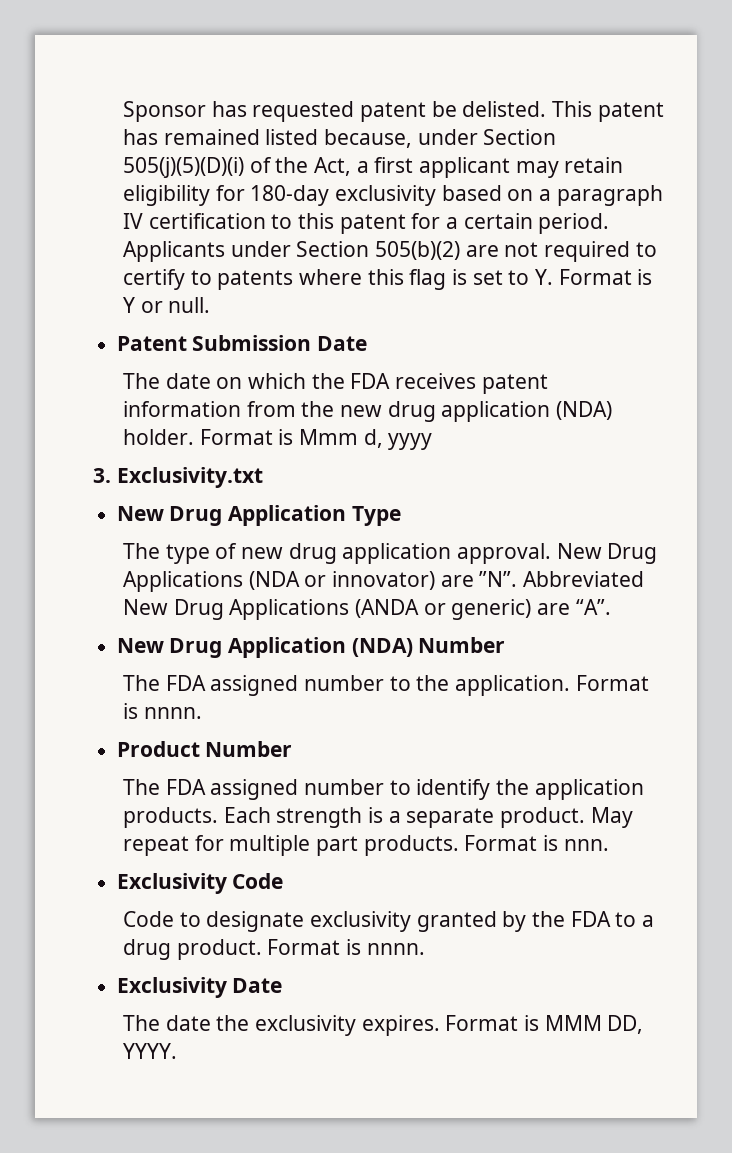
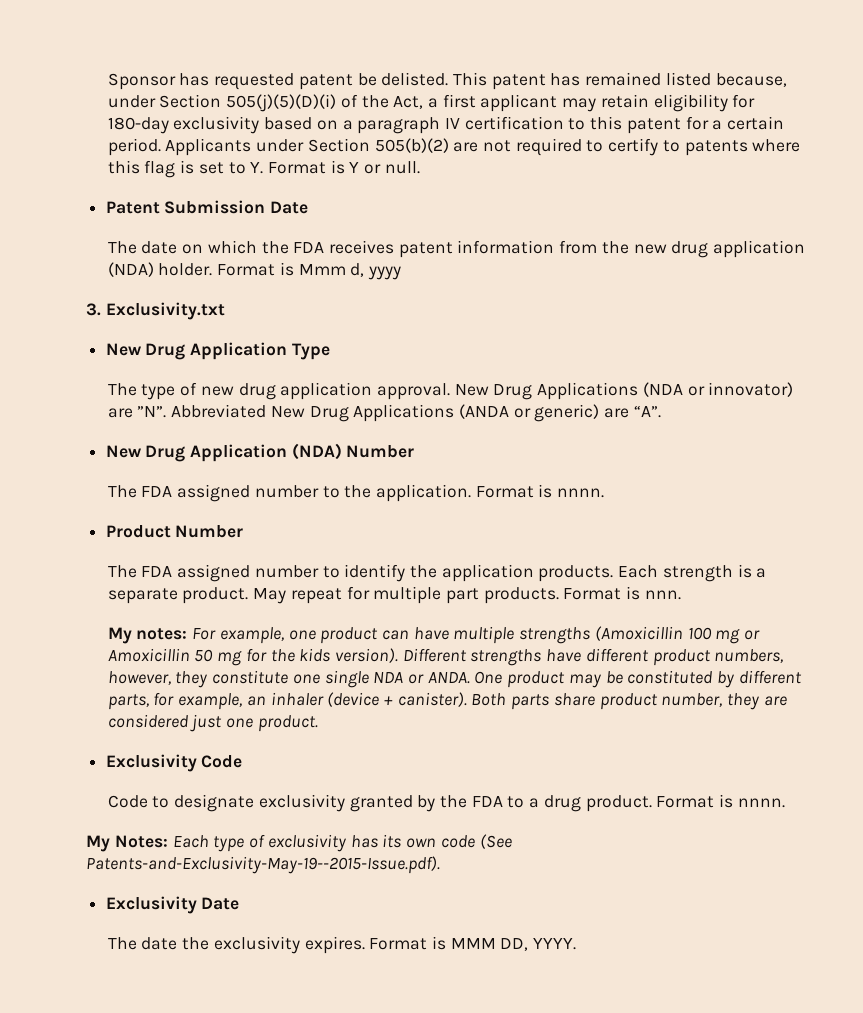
(609, 845) none -> [107,626,761,644] [107,648,784,666] [107,670,802,688] [107,692,787,710] [107,714,318,732] // My notes: For example, one product can have multiple strengths (Amoxicillin 100 mg or Amoxicillin 50 mg for the kids version). Different strengths have different product numbers, however, they constitute one single NDA or ANDA. One product may be constituted by different parts, for example, an inhaler (device + canister). Both parts share product number, they are considered just one product.
(425, 949) none -> [86,834,512,852] [86,856,441,874] // My Notes: Each type of exclusivity has its own code (See Patents-and-Exclusivity-May-19--2015-Issue.pdf).

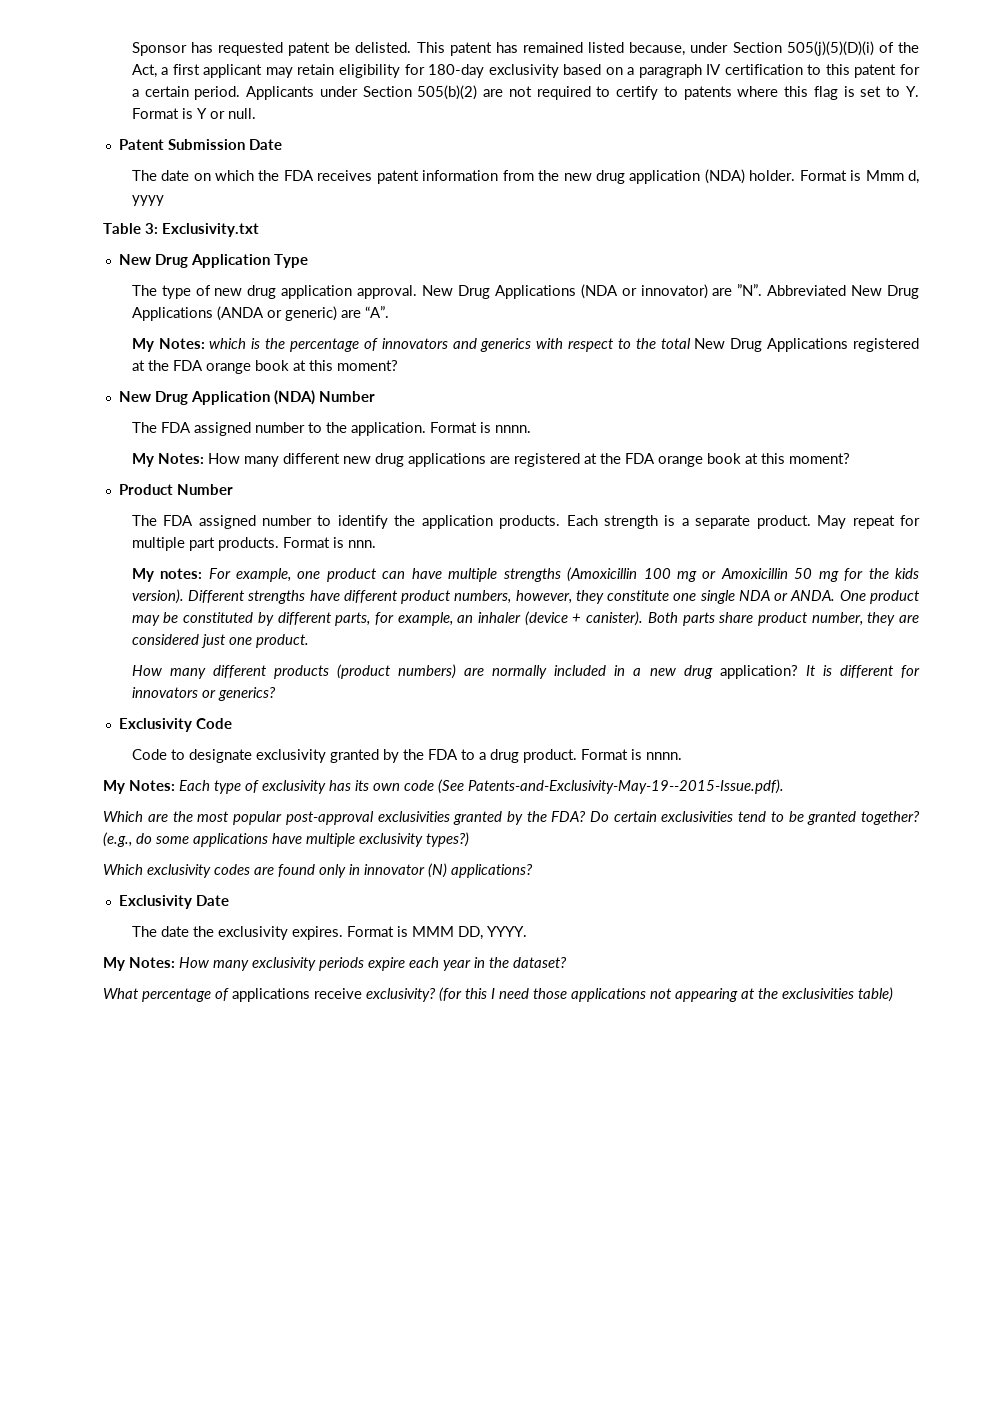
[86,303,102,316] 3. -> [103,223,159,234] Table 3:
(661, 412) none -> [131,338,919,352] [131,360,398,374] // My Notes: which is the percentage of innovators and generics with respect to the total New Drug Applications registered at the FDA orange book at this moment?
(605, 493) none -> [131,453,850,467] // My Notes: How many different new drug applications are registered at the FDA orange book at this moment?
(318, 723) none -> [131,664,920,679] [131,687,276,701] // How many different products (product numbers) are normally included in a new drug application? It is different for innovators or generics?
(441, 865) none -> [103,811,920,825] [103,832,470,847] [103,863,534,878] // Which are the most popular post-approval exclusivities granted by the FDA? Do certain exclusivities tend to be granted together? (e.g., do some applications have multiple exclusivity types?) // Which exclusivity codes are found only in innovator (N) applications?
(577, 944) none -> [103,957,568,971] [103,987,894,1002] // My Notes: How many exclusivity periods expire each year in the dataset? // What percentage of applications receive exclusivity? (for this I need those applications not appearing at the exclusivities table)

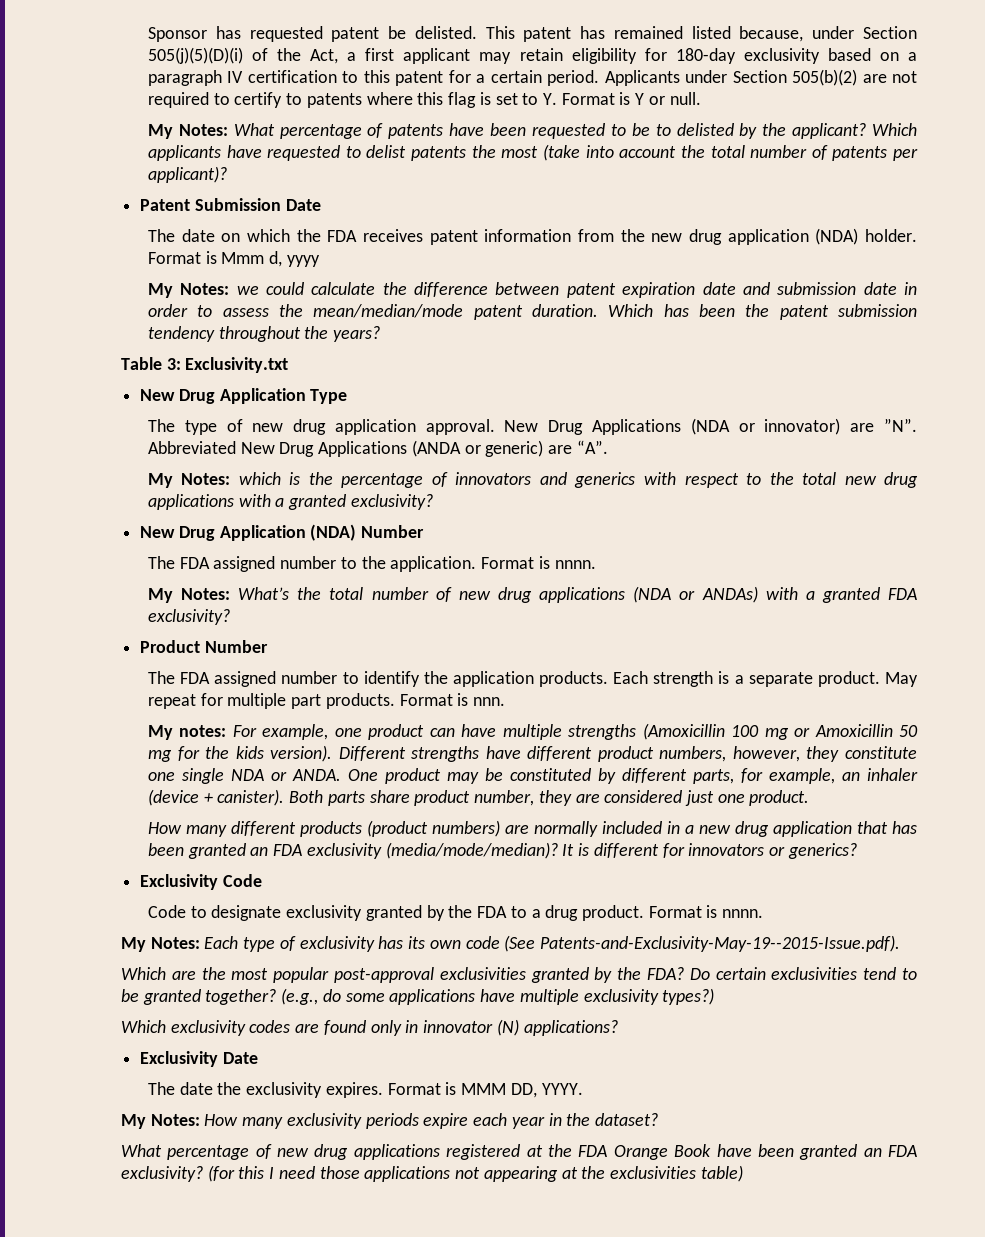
(256, 113) none -> [147,123,917,139] [147,144,918,161] [147,166,227,183] // My Notes: What percentage of patents have been requested to be to delisted by the applicant? Which applicants have requested to delist patents the most (take into account the total number of patents per applicant)?
(164, 200) none -> [147,282,917,298] [147,304,917,320] [147,326,381,342] // My Notes: we could calculate the difference between patent expiration date and submission date in order to assess the mean/median/mode patent duration. Which has been the patent submission tendency throughout the years?
[694,338,919,352] [131,360,398,374] New Drug Applications registered at the FDA orange book at this moment? -> [844,472,918,488] [147,494,433,510] new drug applications with a granted exclusivity?
[207,453,850,467] How many different new drug applications are registered at the FDA orange book at this moment? -> [238,586,917,603] [147,609,230,625] What’s the total number of new drug applications (NDA or ANDAs) with a granted FDA exclusivity?
[719,665,798,679] application? -> [772,821,917,837] [147,842,558,859] application that has been granted an FDA exclusivity (media/mode/median)?
[232,988,363,1002] applications receive -> [277,1144,918,1160] new drug applications registered at the FDA Orange Book have been granted an FDA

